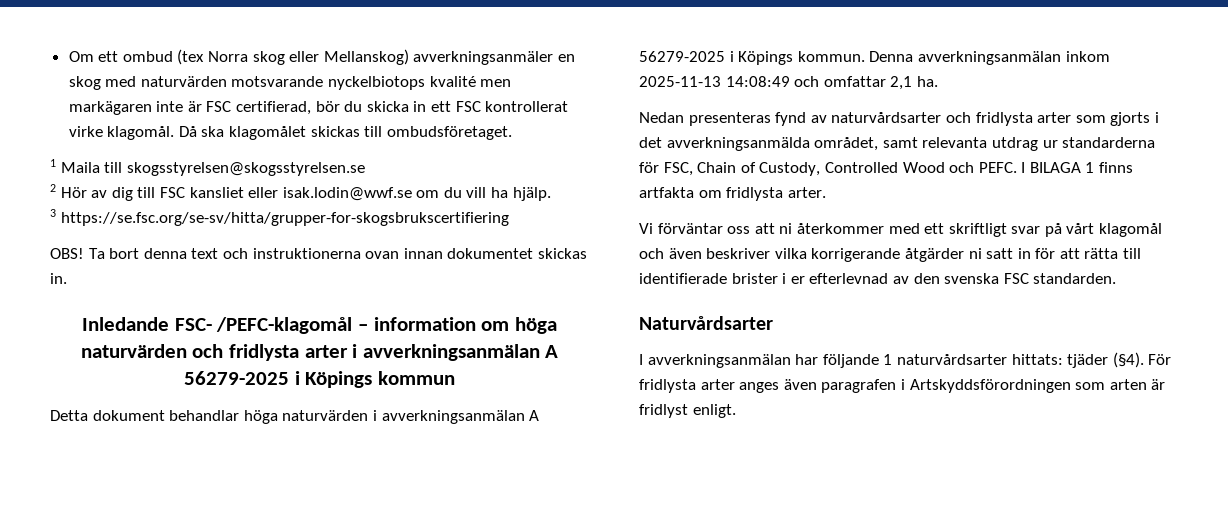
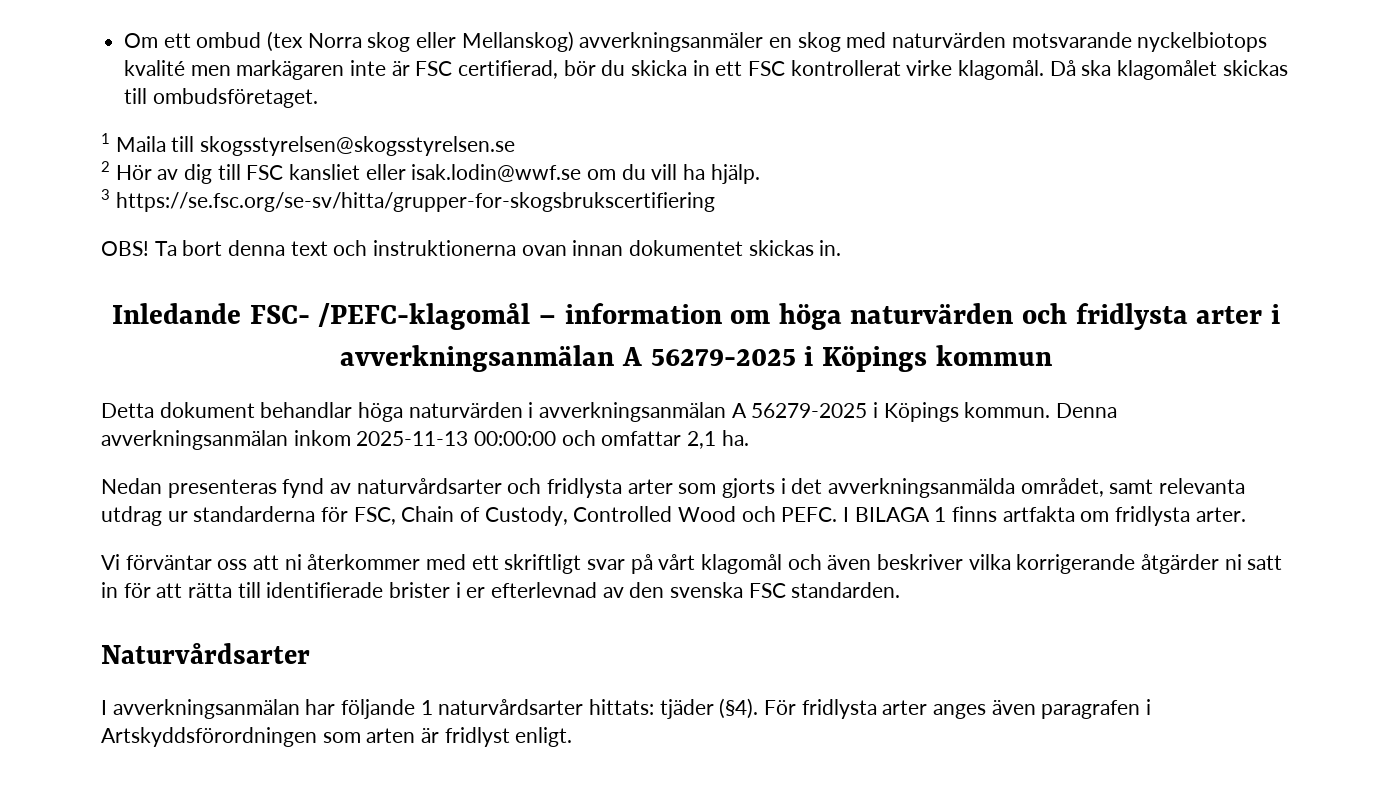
[725,76,790,87] 14:08:49 -> [474,431,557,446] 00:00:00

